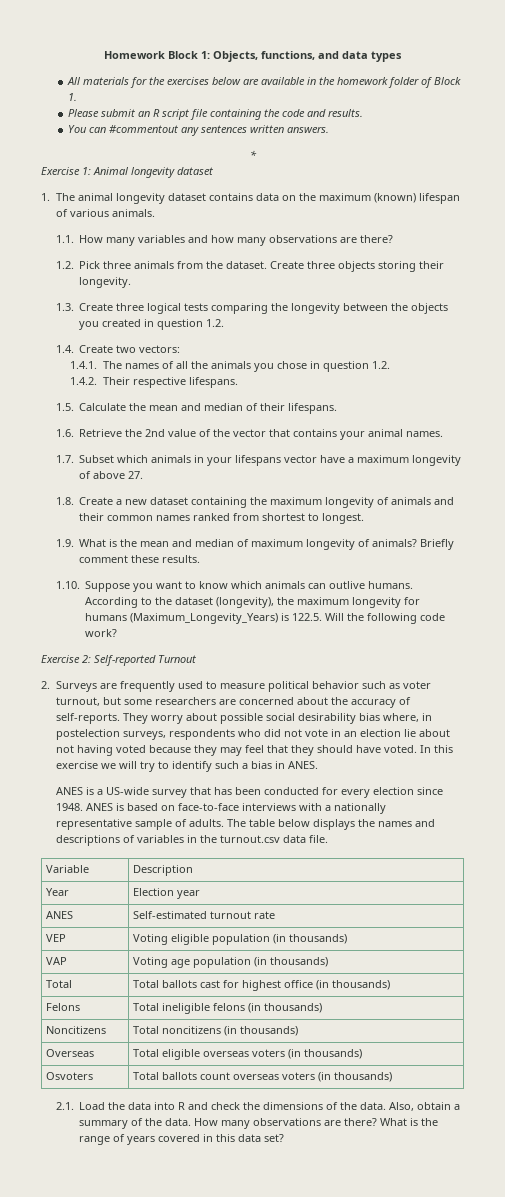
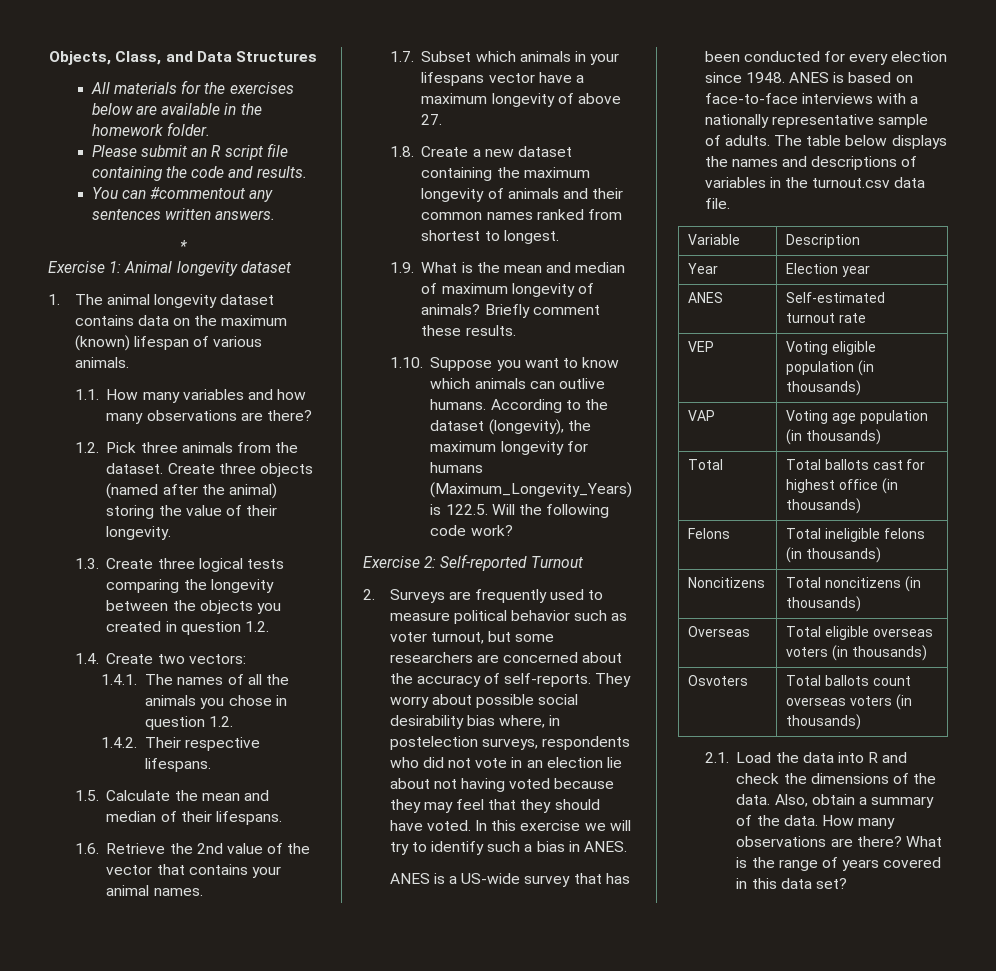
[104,51,402,62] Homework Block 1: Objects, functions, and data types -> [49,51,317,65] Objects, Class, and Data Structures
[387,77,461,88] [67,93,77,101] folder of Block 1. -> [166,122,210,136] folder.
[378,261,417,272] storing -> [106,483,278,499] [106,505,243,519] (named after the animal) storing the value of

